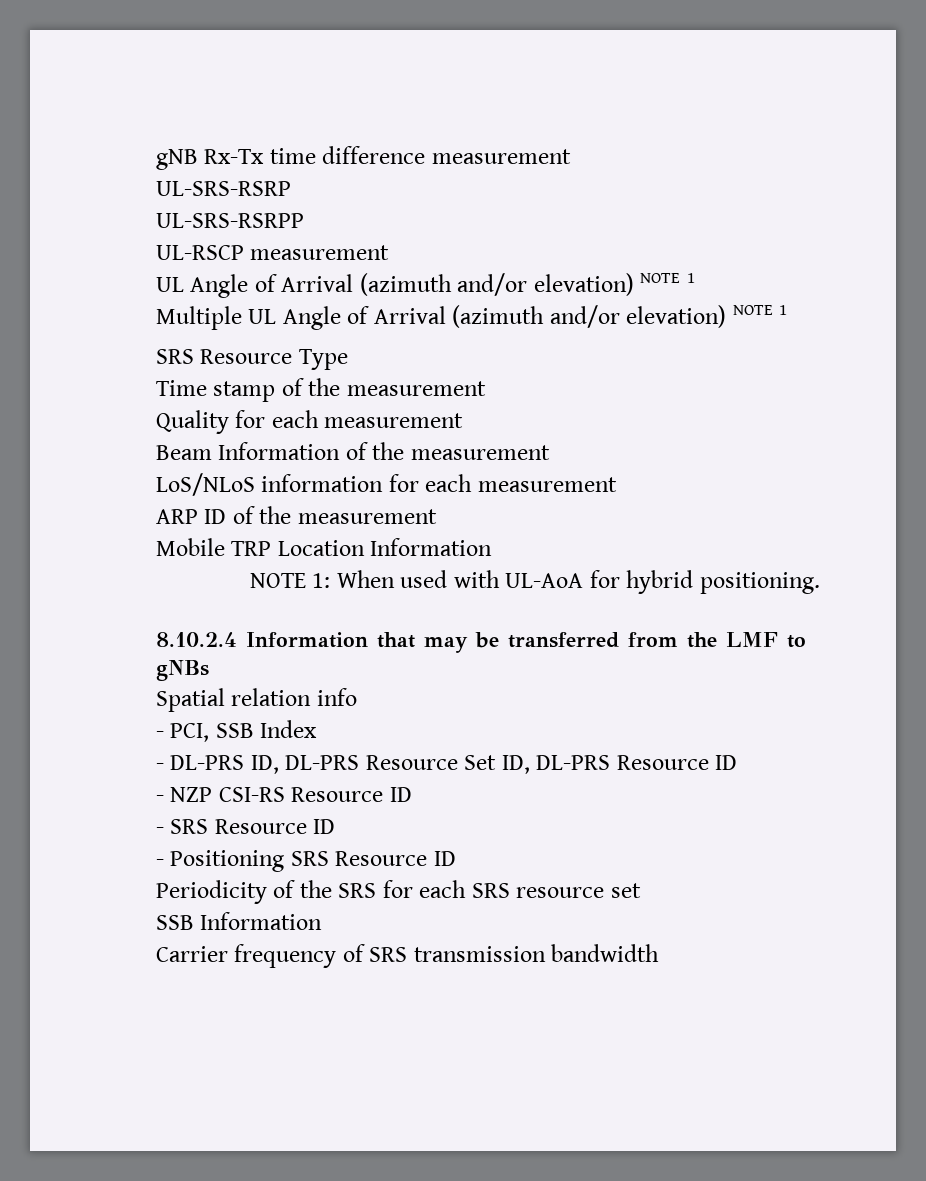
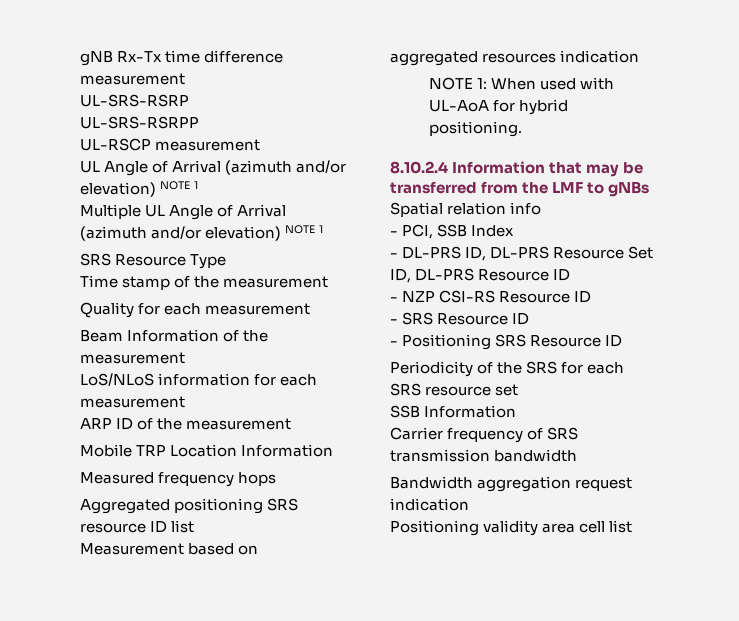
(493, 547) none -> [80,472,277,487] [80,498,299,514] [80,520,195,533] [80,543,259,555] [390,50,640,66] // Measured frequency hops // Aggregated positioning SRS resource ID list // Measurement based on aggregated resources indication
(660, 953) none -> [390,476,633,492] [390,498,469,511] [390,520,633,536] // Bandwidth aggregation request indication // Positioning validity area cell list

